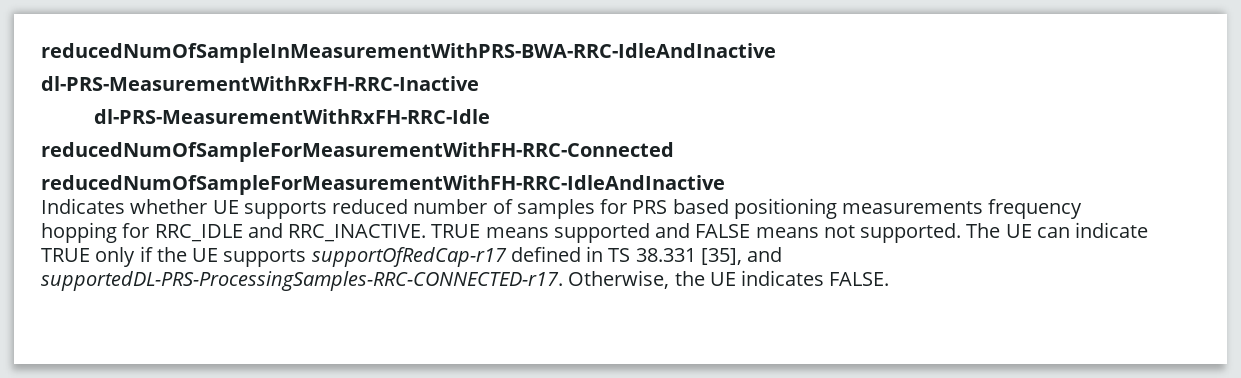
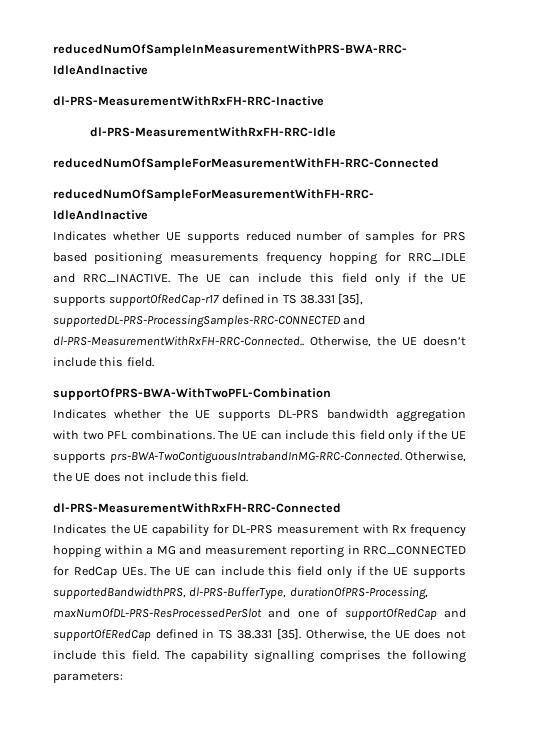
[431,222,1149,243] [41,248,90,262] TRUE means supported and FALSE means not supported. The UE can indicate TRUE -> [178,273,367,283] The UE can include this field
[747,247,783,262] [41,270,890,291] and supportedDL-PRS-ProcessingSamples-RRC-CONNECTED-r17. Otherwise, the UE indicates FALSE. -> [53,315,366,328] [53,336,466,347] [53,357,154,367] [53,388,331,400] [53,409,466,422] [53,430,467,443] [53,451,466,464] [53,472,249,482] [53,503,341,513] [53,524,467,537] [53,545,466,558] [53,566,467,579] [53,587,428,600] [53,608,466,620] [53,628,467,641] [53,650,466,663] [53,672,123,683] supportedDL-PRS-ProcessingSamples-RRC-CONNECTED and dl-PRS-MeasurementWithRxFH-RRC-Connected.. Otherwise, the UE doesn’t include this field. // supportOfPRS-BWA-WithTwoPFL-Combination // Indicates whether the UE supports DL-PRS bandwidth aggregation with two PFL combinations. The UE can include this field only if the UE supports prs-BWA-TwoContiguousIntrabandInMG-RRC-Connected. Otherwise, the UE does not include this field. // dl-PRS-MeasurementWithRxFH-RRC-Connected // Indicates the UE capability for DL-PRS measurement with Rx frequency hopping within a MG and measurement reporting in RRC_CONNECTED for RedCap UEs. The UE can include this field only if the UE supports supportedBandwidthPRS, dl-PRS-BufferType, durationOfPRS-Processing, maxNumOfDL-PRS-ResProcessedPerSlot and one of supportOfRedCap and supportOfERedCap defined in TS 38.331 [35]. Otherwise, the UE does not include this field. The capability signalling comprises the following parameters:

